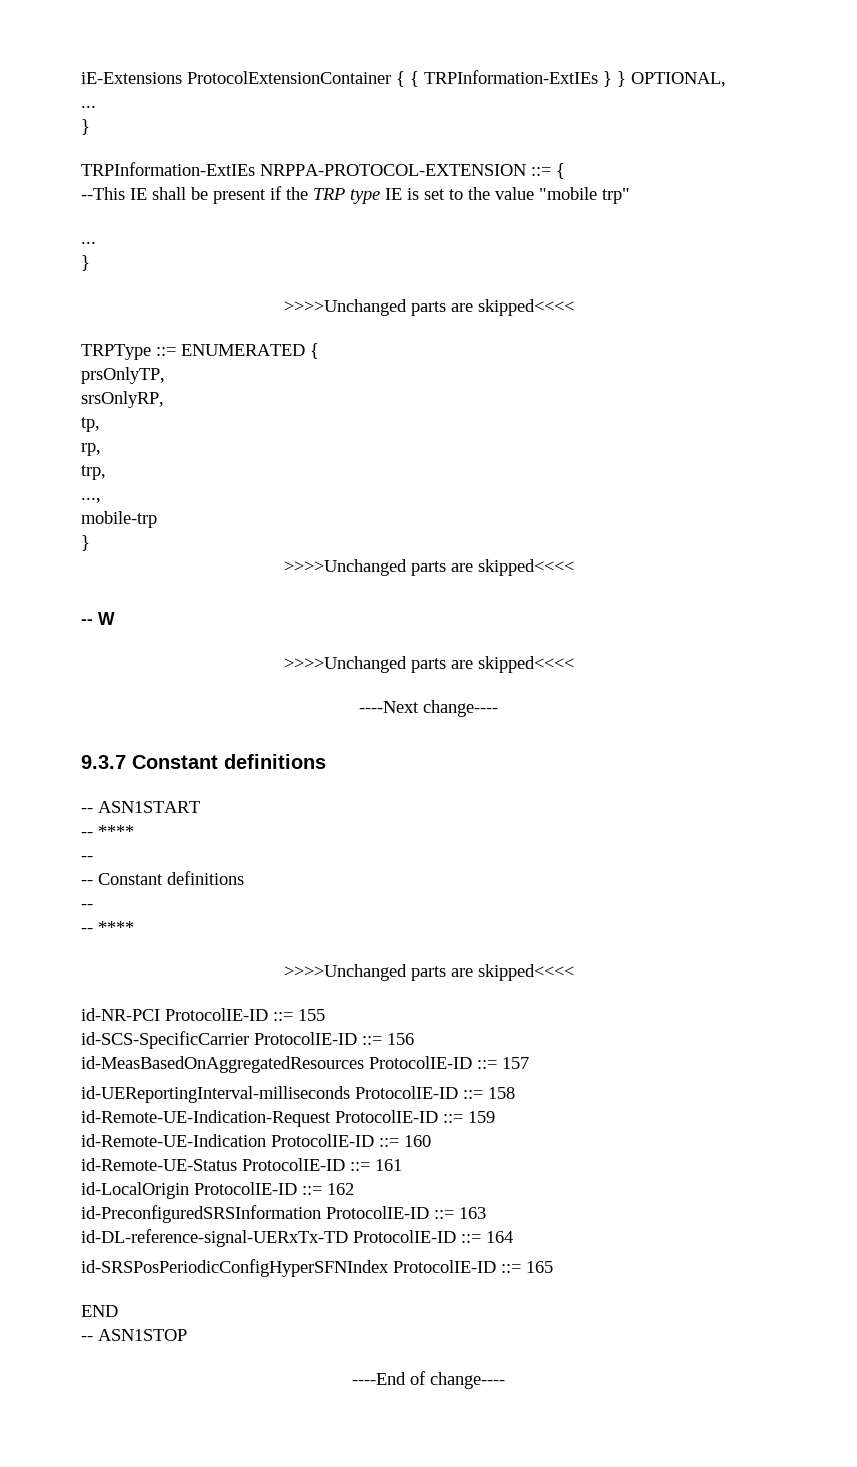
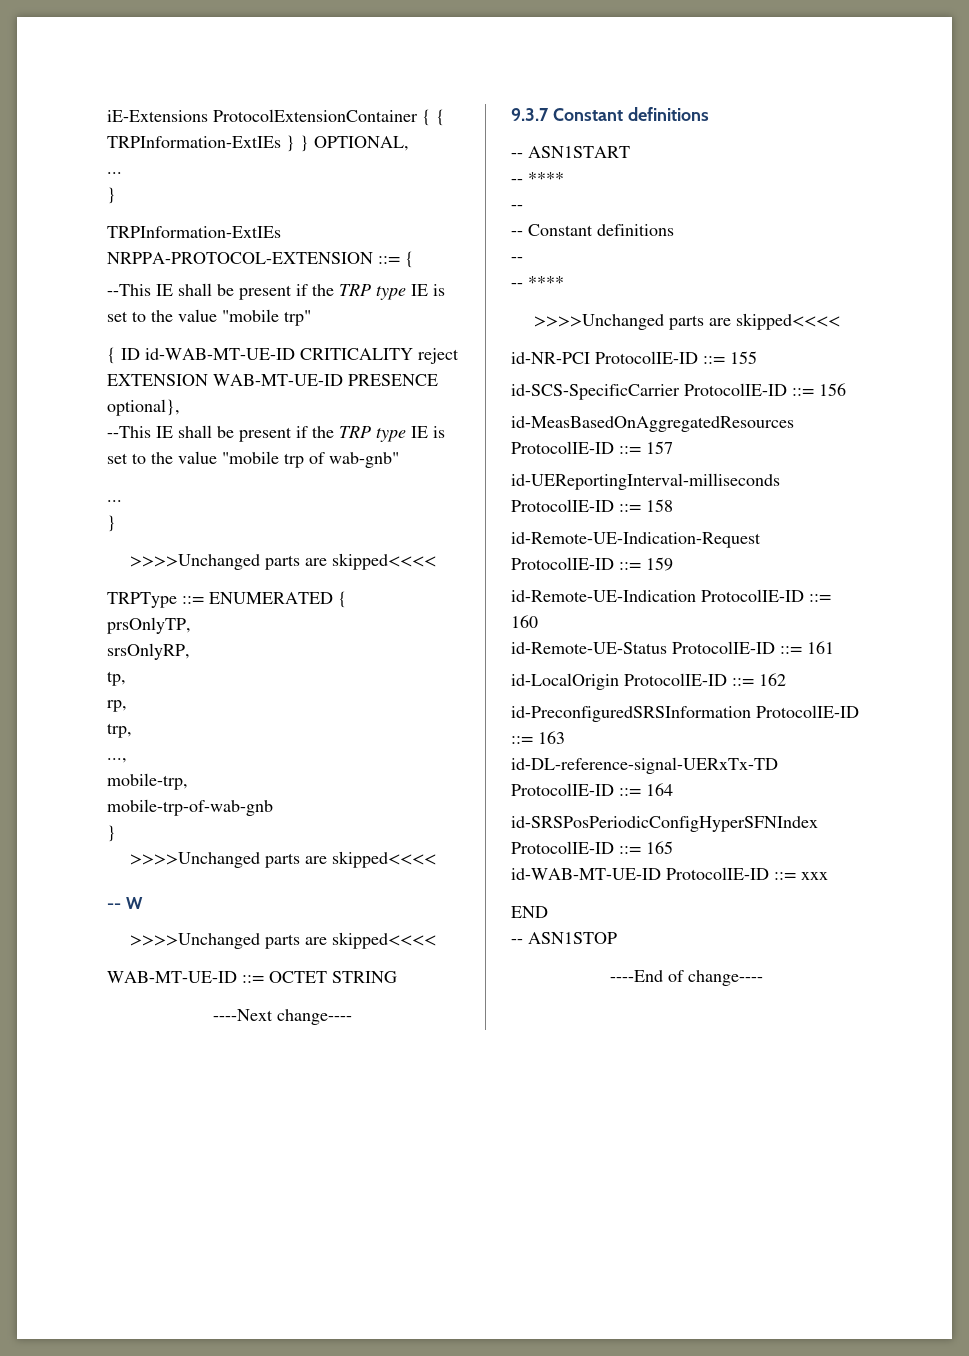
(630, 196) none -> [107,347,459,364] [107,374,438,386] [107,399,180,416] [107,425,445,442] [107,451,399,468] // { ID id-WAB-MT-UE-ID CRITICALITY reject EXTENSION WAB-MT-UE-ID PRESENCE optional}, // --This IE shall be present if the TRP type IE is set to the value "mobile trp of wab-gnb"
[81,511,157,528] mobile-trp -> [107,773,188,790] [107,799,273,816] mobile-trp, // mobile-trp-of-wab-gnb
(574, 664) none -> [107,971,397,983] // WAB-MT-UE-ID ::= OCTET STRING
(553, 1267) none -> [511,867,828,880] // id-WAB-MT-UE-ID ProtocolIE-ID ::= xxx

